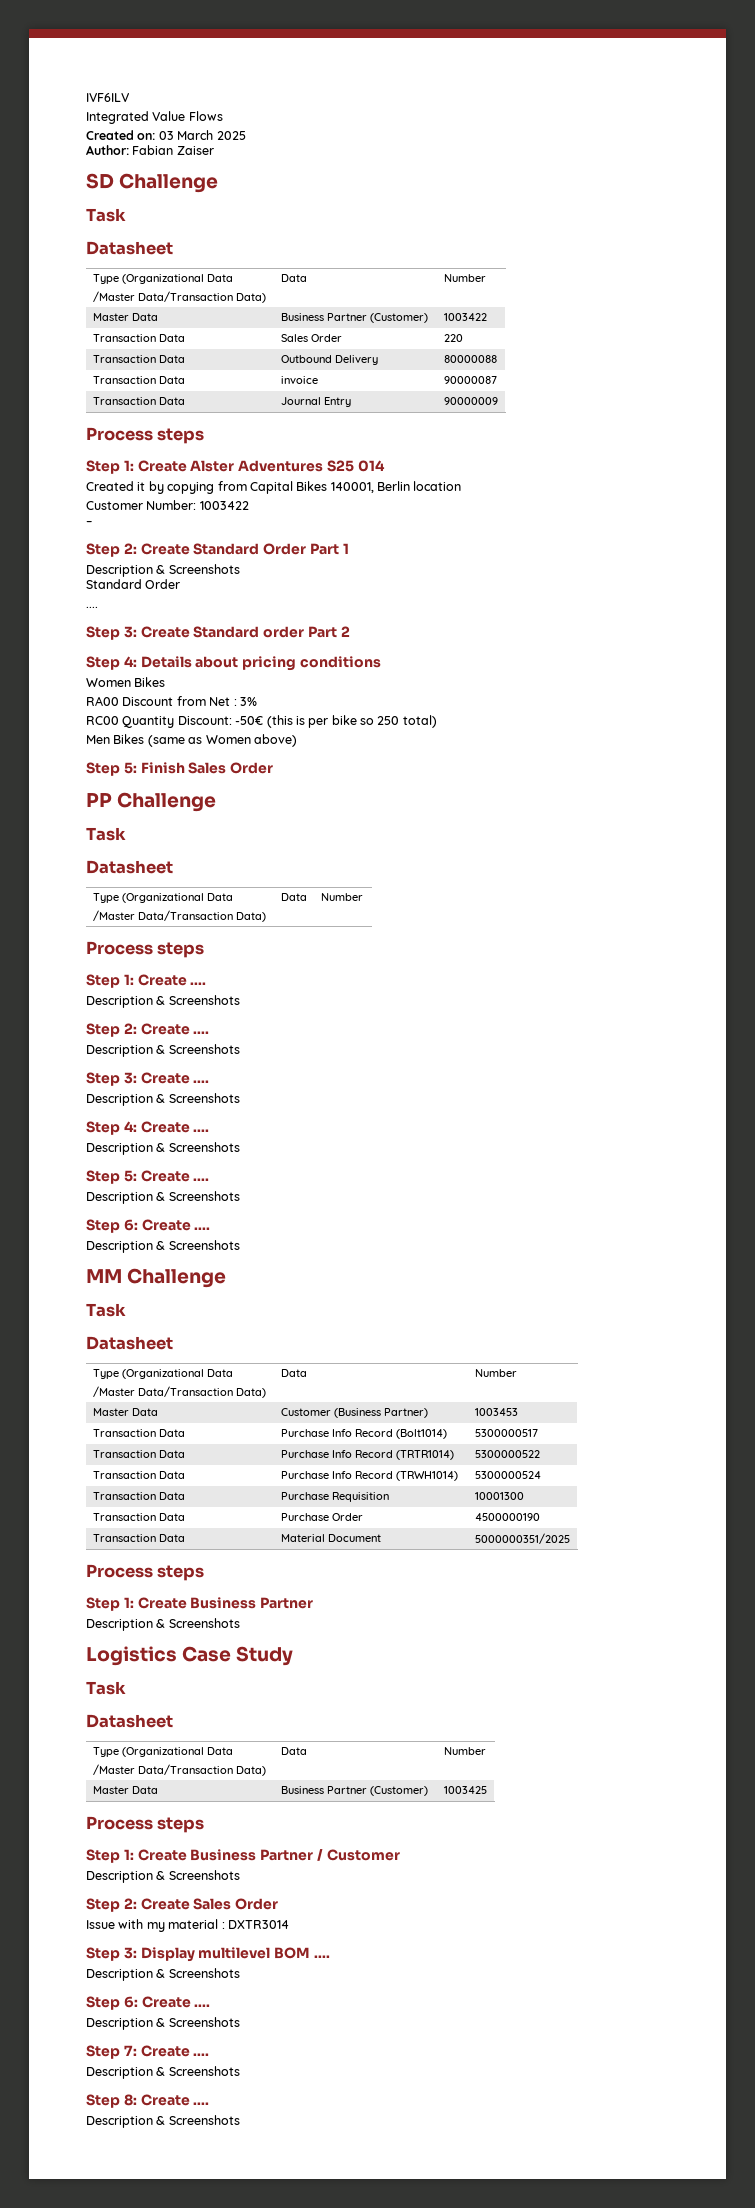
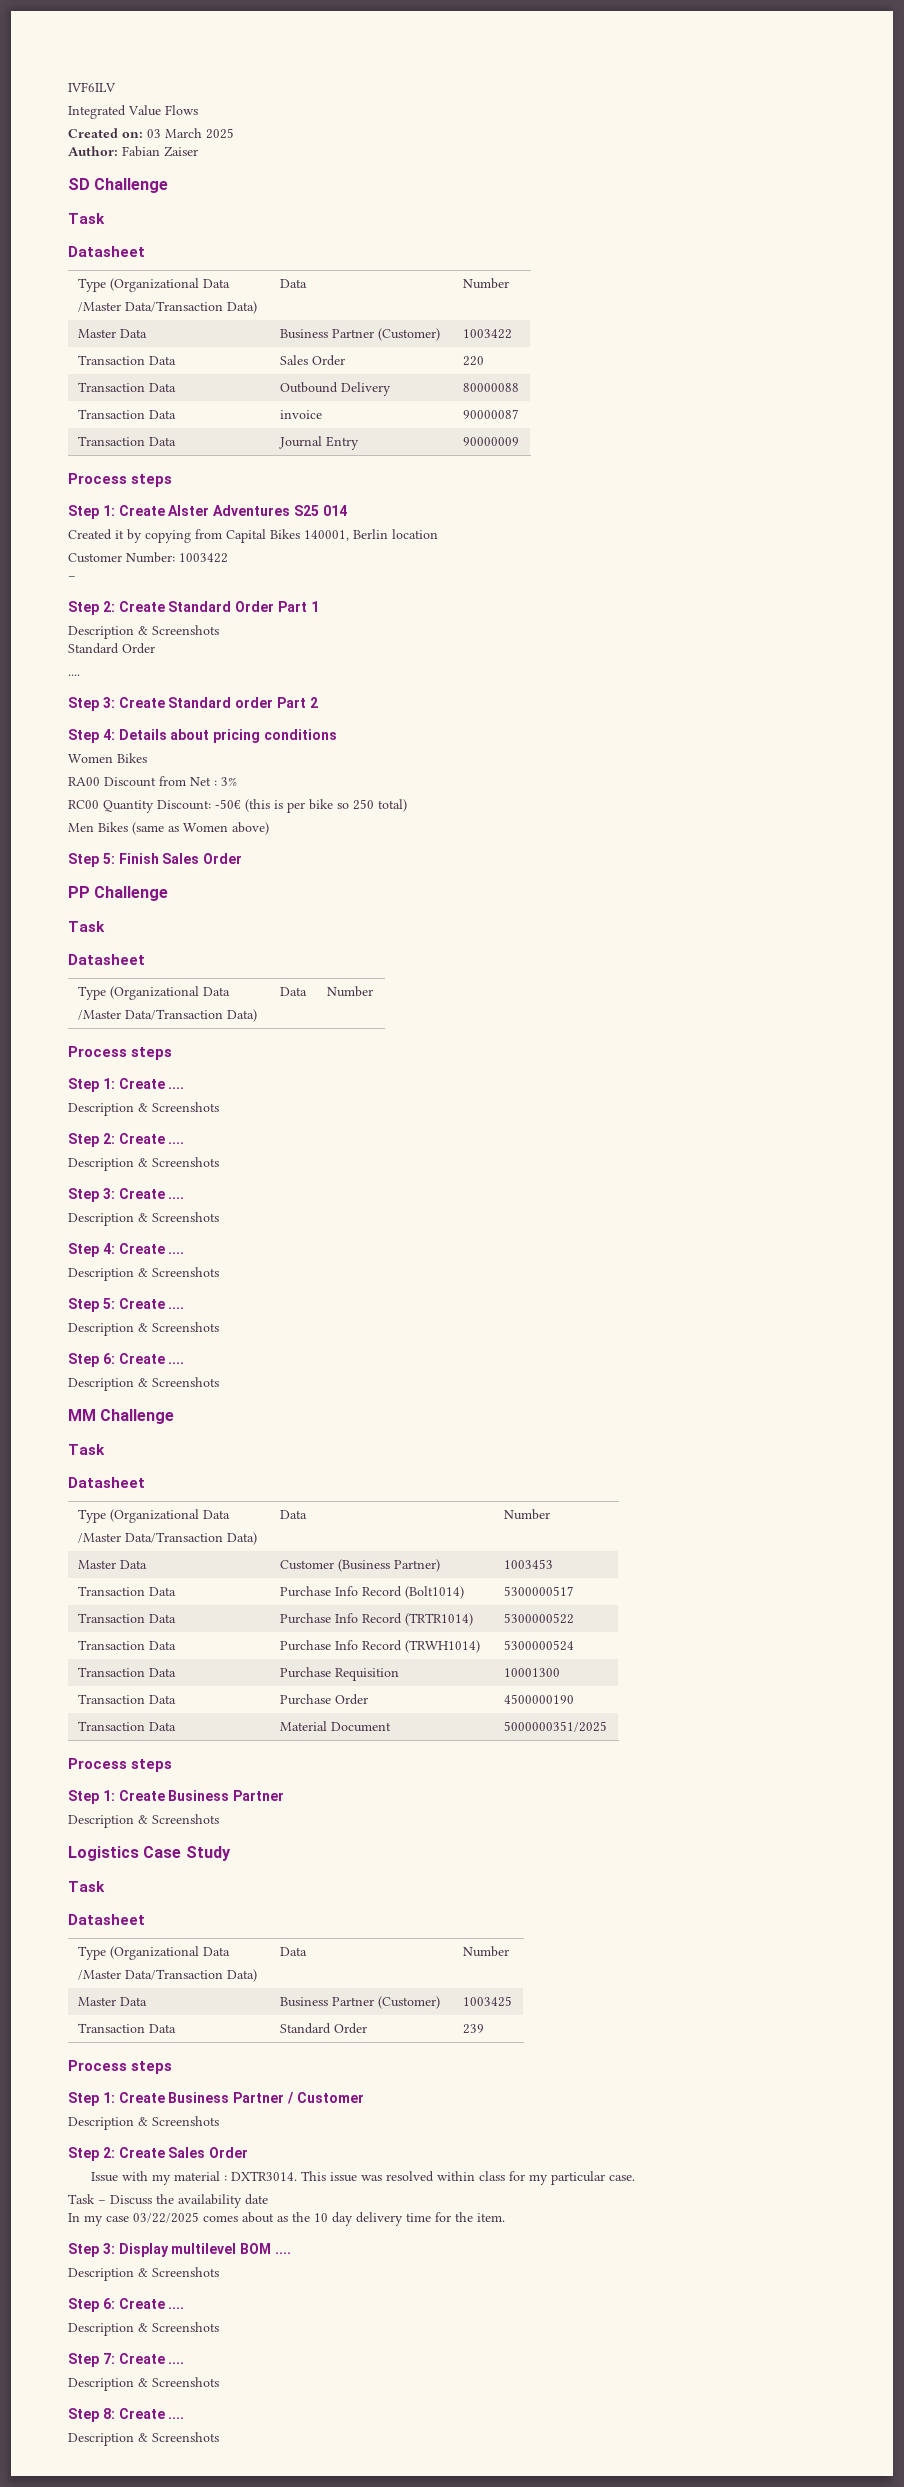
(487, 1790) none -> [78,2023,177,2033] [280,2023,368,2034] [463,2024,485,2034] // Transaction Data | Standard Order | 239
[227,1920,289,1929] DXTR3014 -> [230,2171,635,2185] [68,2194,268,2208] [68,2212,505,2226] DXTR3014. This issue was resolved within class for my particular case. // Task – Discuss the availability date // In my case 03/22/2025 comes about as the 10 day delivery time for the item.

